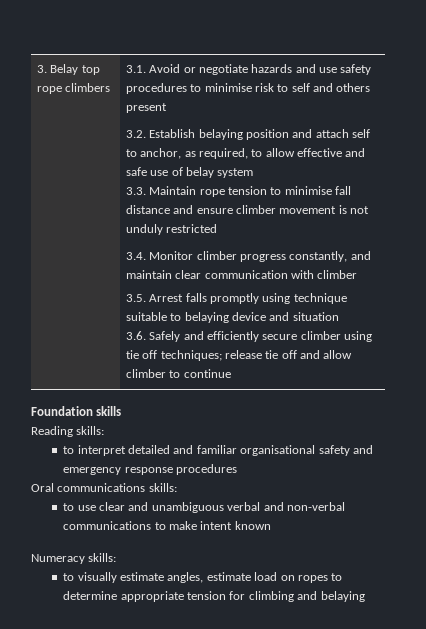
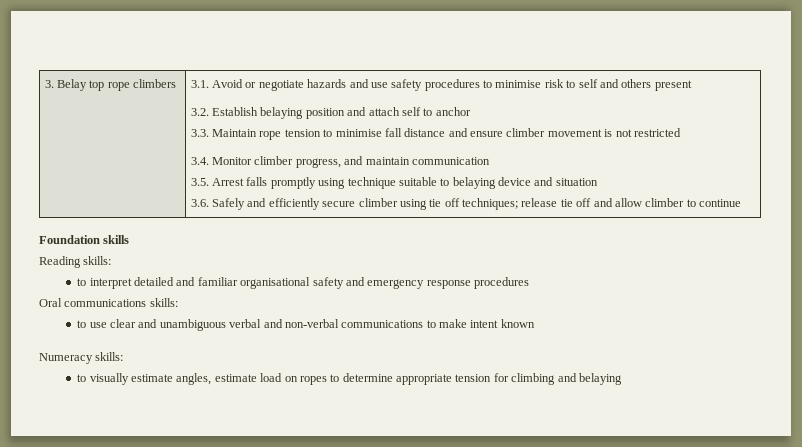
[140,148,366,159] [125,167,254,178] anchor, as required, to allow effective and safe use of belay system -> [435,107,471,116] anchor
[125,224,163,235] unduly -> (632, 133) none
[239,251,348,262] progress constantly, -> [295,158,341,168] progress,
[175,270,202,279] clear -> (410, 161) none
[290,270,358,279] with climber -> (490, 161) none

